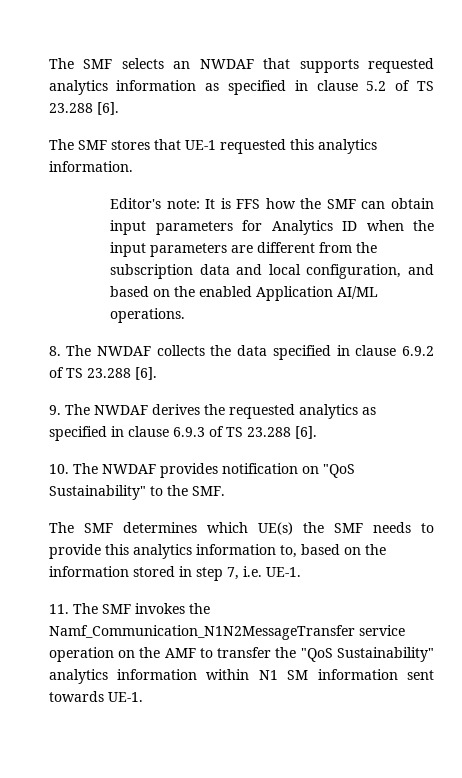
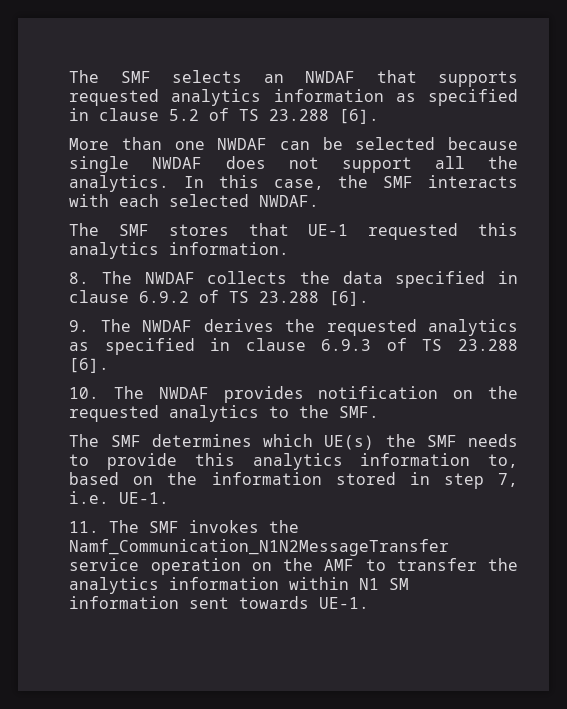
(119, 108) none -> [69,137,518,150] [69,156,518,173] [69,175,518,192] [69,194,320,207] // More than one NWDAF can be selected because single NWDAF does not support all the analytics. In this case, the SMF interacts with each selected NWDAF.
[110,198,435,209] [110,220,434,235] [110,242,378,257] [110,264,434,279] [110,286,379,301] [110,308,186,323] // Editor's note: It is FFS how the SMF can obtain input parameters for Analytics ID when the input parameters are different from the subscription data and local configuration, and based on the enabled Application AI/ML operations. -> (290, 248) none
[322,464,355,478] [48,485,146,500] "QoS Sustainability" -> [488,386,518,399] [69,405,260,422] the requested analytics
[300,647,434,662] "QoS Sustainability" -> (518, 564) none

